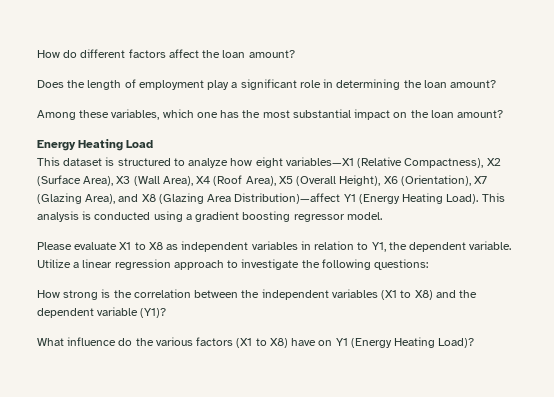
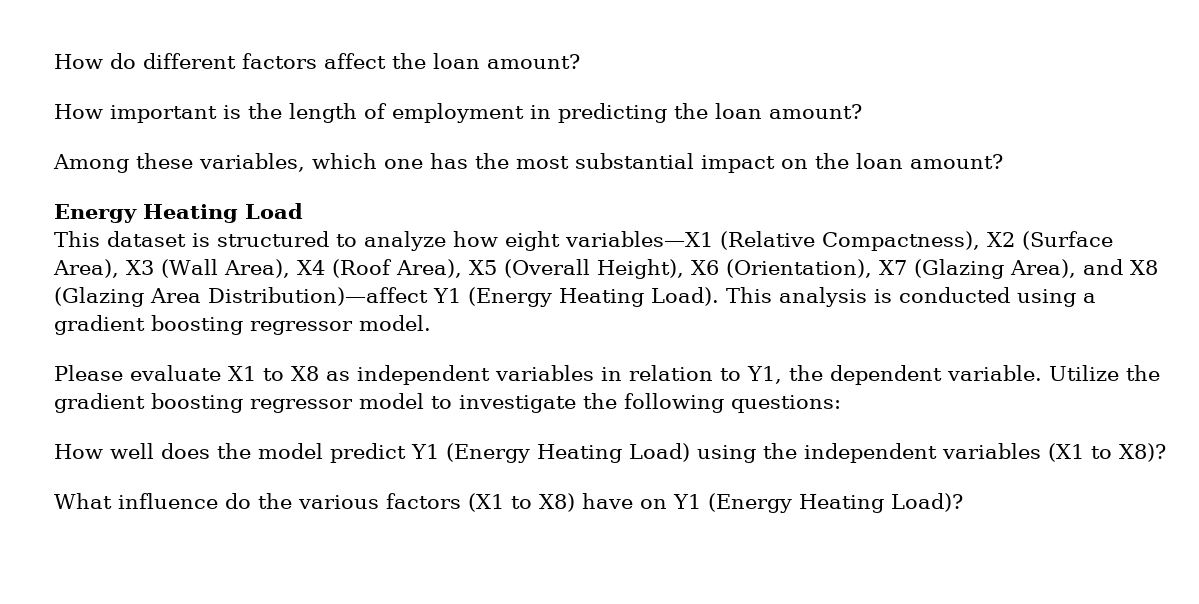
[37,80,64,88] Does -> [54,104,241,123] How important is
[207,79,401,90] play a significant role in determining -> [530,103,667,123] in predicting
[73,259,224,270] a linear regression approach -> [1126,365,1160,381] [54,393,424,413] the gradient boosting regressor model
[63,289,239,300] strong is the correlation between -> [110,443,756,463] well does the model predict Y1 (Energy Heating Load) using
[414,290,478,300] [37,307,167,318] X8) and the dependent variable (Y1)? -> [1119,443,1166,462] X8)?

